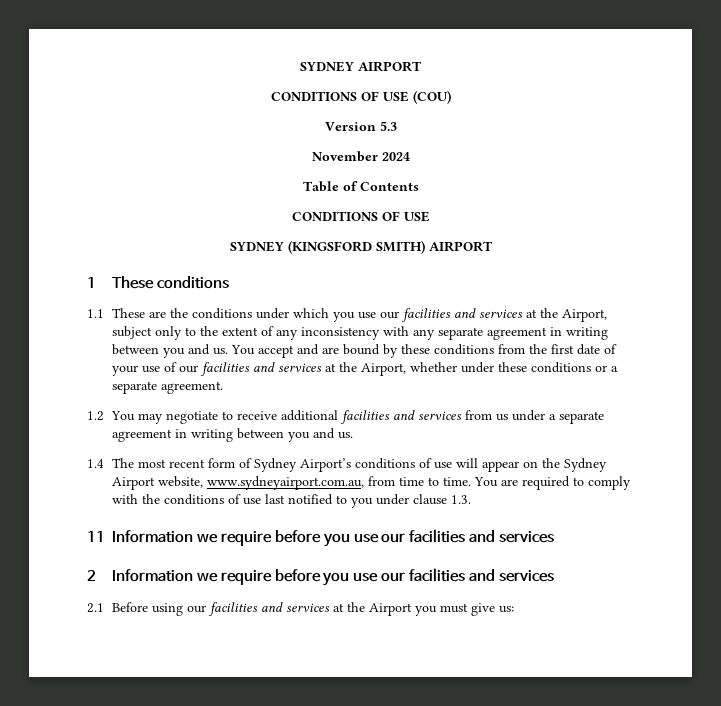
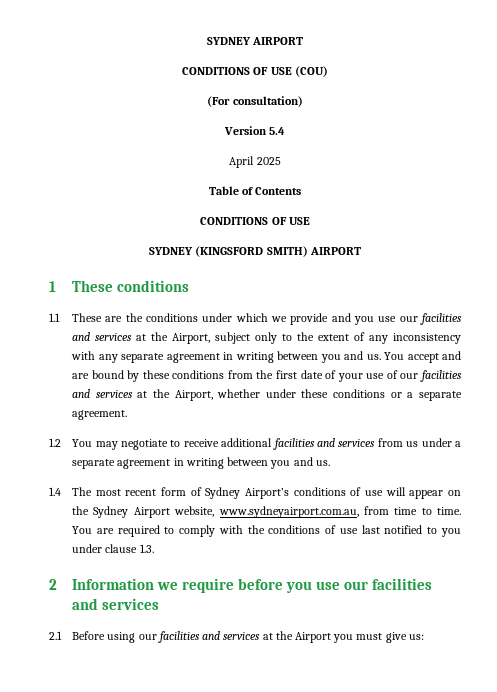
(451, 97) none -> [207,96,303,107] // (For consultation)
[379,121,397,131] [311,151,410,162] 5.3 // November 2024 -> [269,127,286,135] [229,156,281,168] 5.4 // April 2025
(329, 313) none -> [271,313,351,325] we provide and
[87,531,105,542] 11 -> [49,579,57,590] 2
[87,568,554,586] // 2 Information we require before you use our facilities and services -> (160, 604) none

